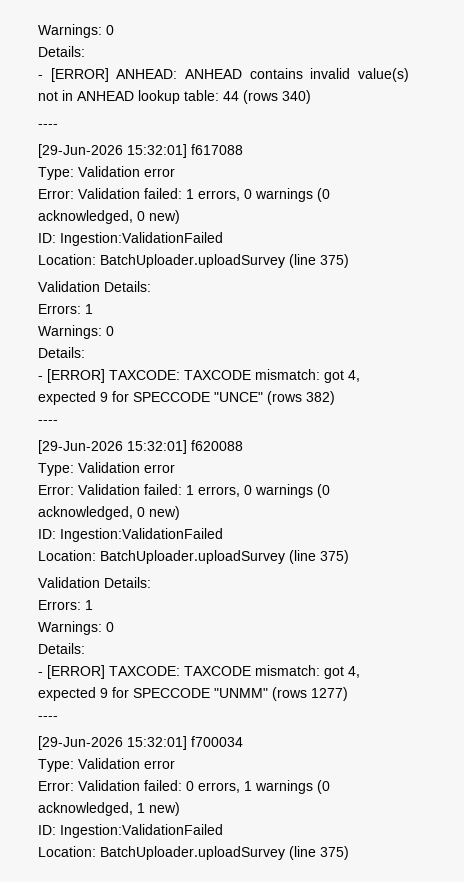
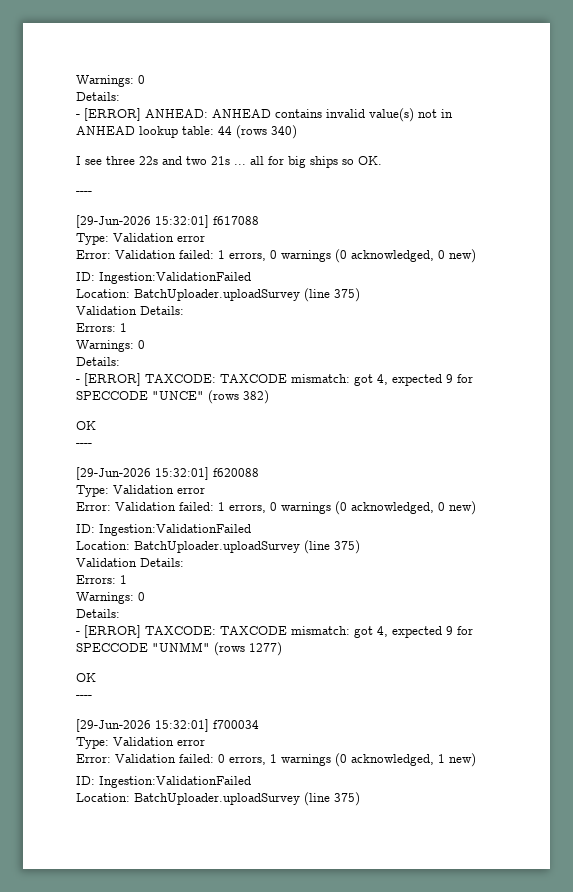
(311, 97) none -> [76,156,382,168] // I see three 22s and two 21s ... all for big ships so OK.
(335, 398) none -> [76,421,96,430] // OK
(348, 694) none -> [76,673,96,682] // OK

